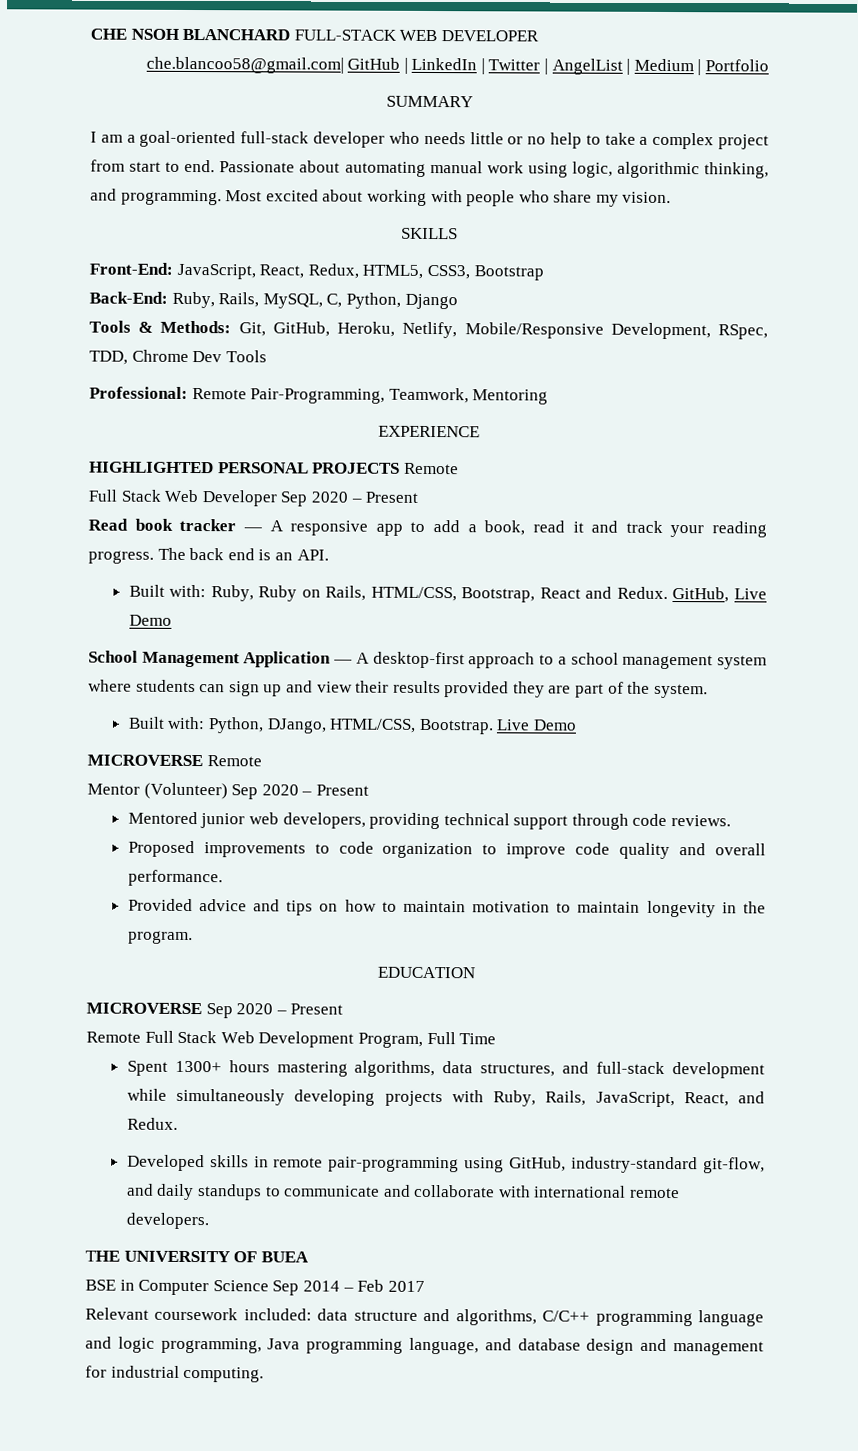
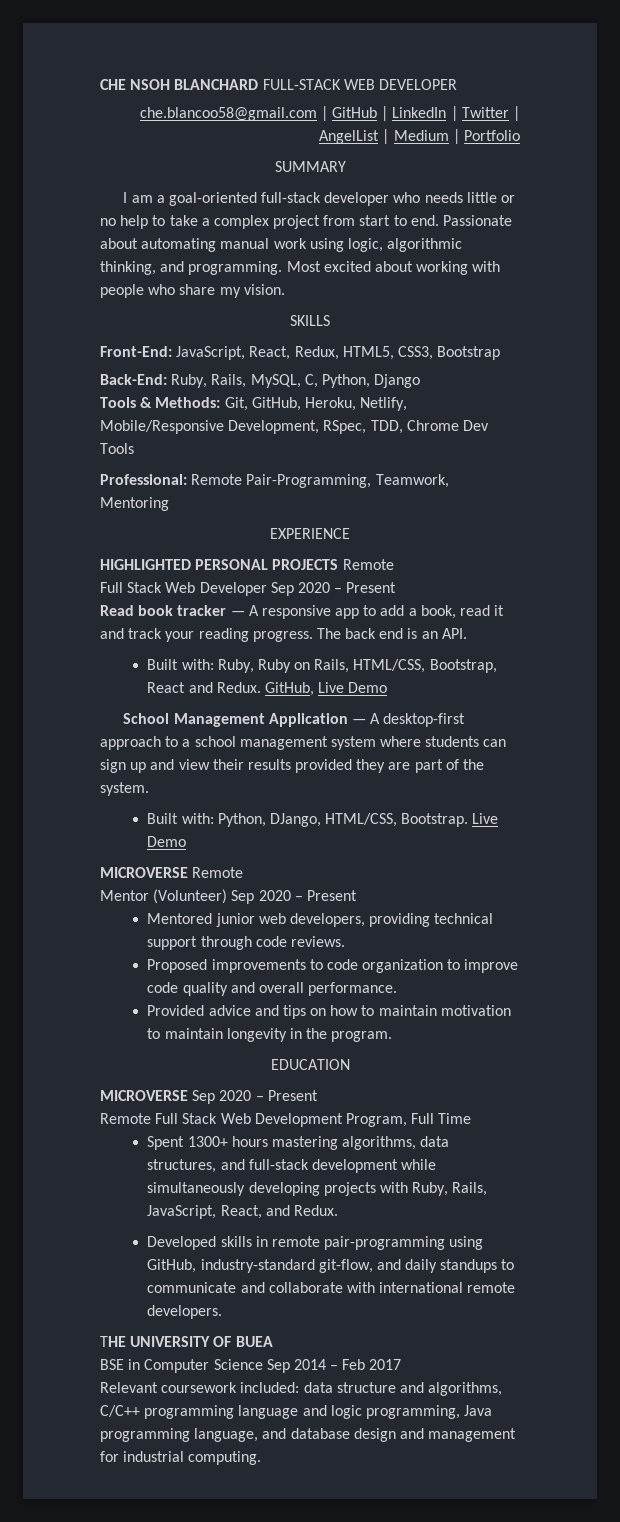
[145,56,344,74] che.blancoo58@gmail.com| -> [139,106,328,121] che.blancoo58@gmail.com |

